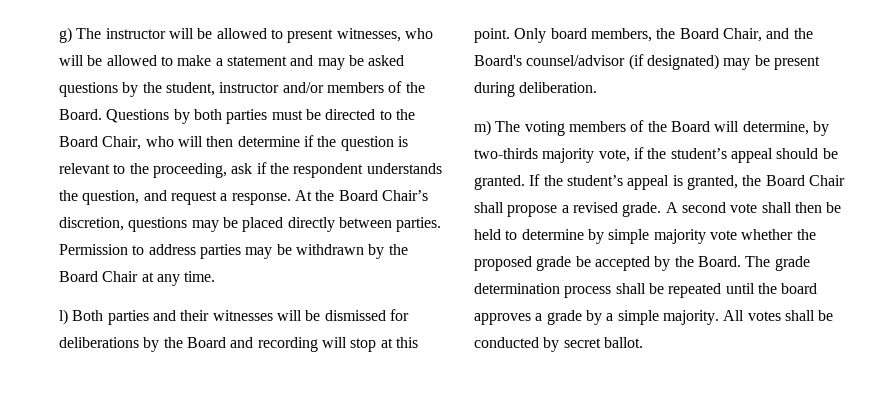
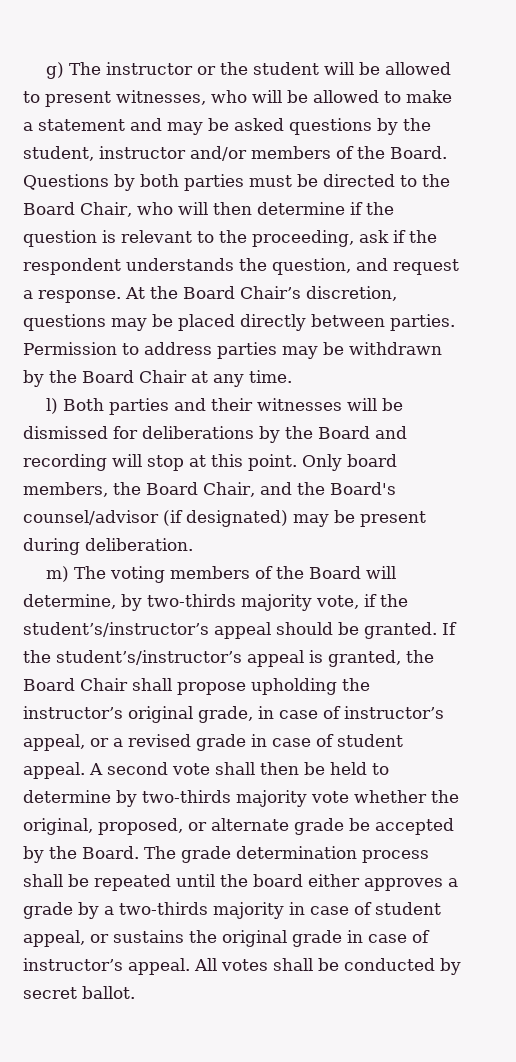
(166, 33) none -> [196,62,319,75] or the student
[670,148,727,159] student’s -> [23,622,209,637] student’s/instructor’s
[566,175,623,186] student’s -> [56,650,242,665] student’s/instructor’s
[561,202,662,217] a revised grade. -> [251,678,370,695] [23,706,444,723] [23,734,403,751] [23,762,85,779] upholding the instructor’s original grade, in case of instructor’s appeal, or a revised grade in case of student appeal.
[608,229,650,244] simple -> [142,790,231,803] two-thirds
[474,256,532,271] proposed -> [23,818,289,835] original, proposed, or alternate
(818, 288) none -> [308,874,360,887] either
[617,310,719,325] simple majority. -> [119,902,441,919] [23,930,430,947] [23,958,190,975] two-thirds majority in case of student appeal, or sustains the original grade in case of instructor’s appeal.

